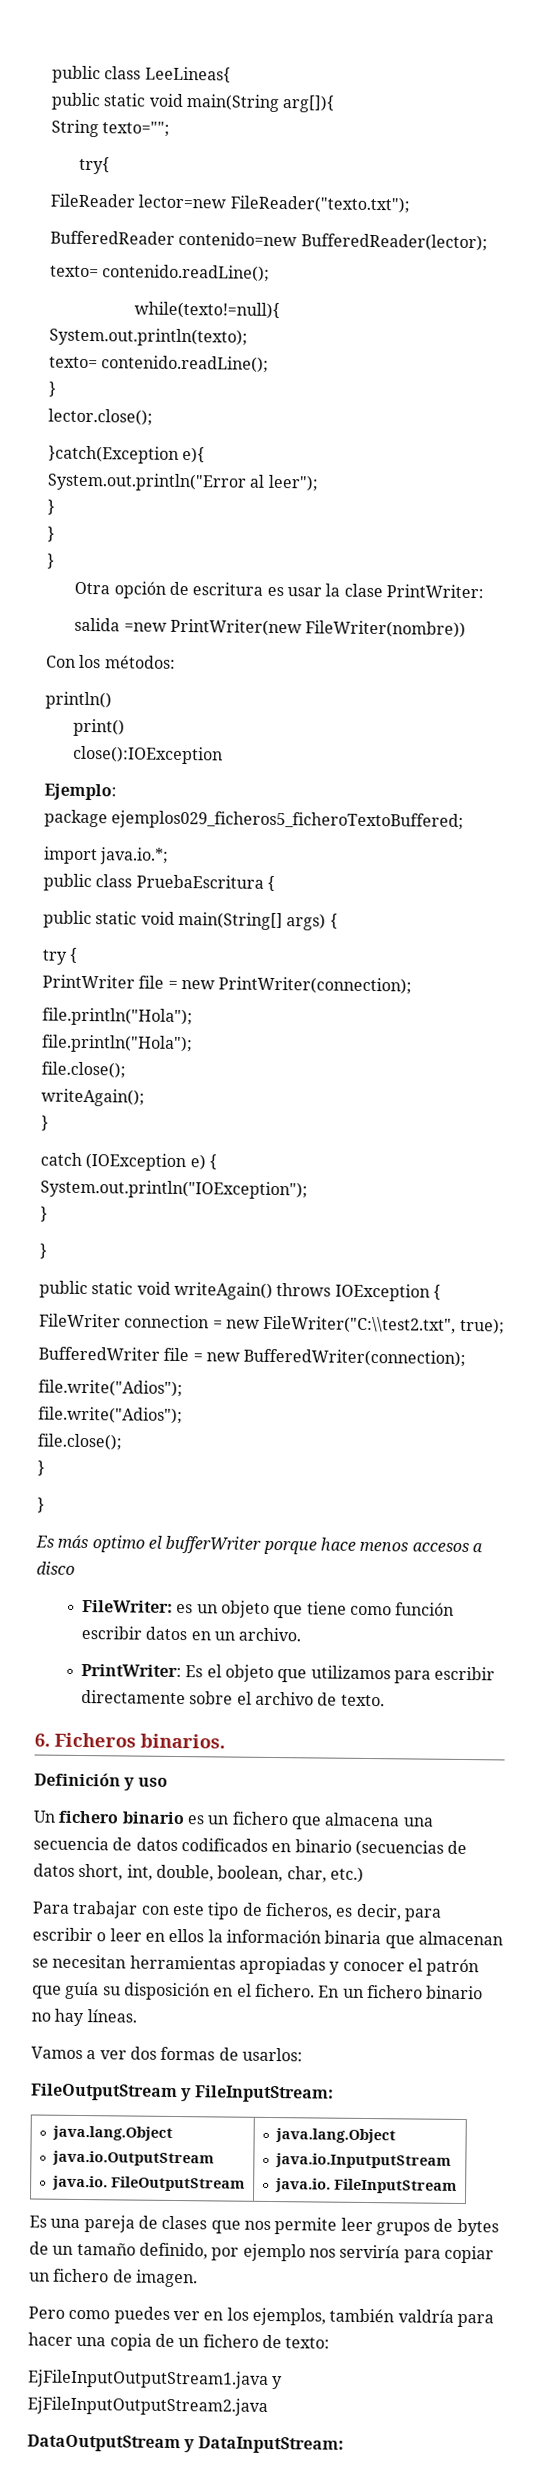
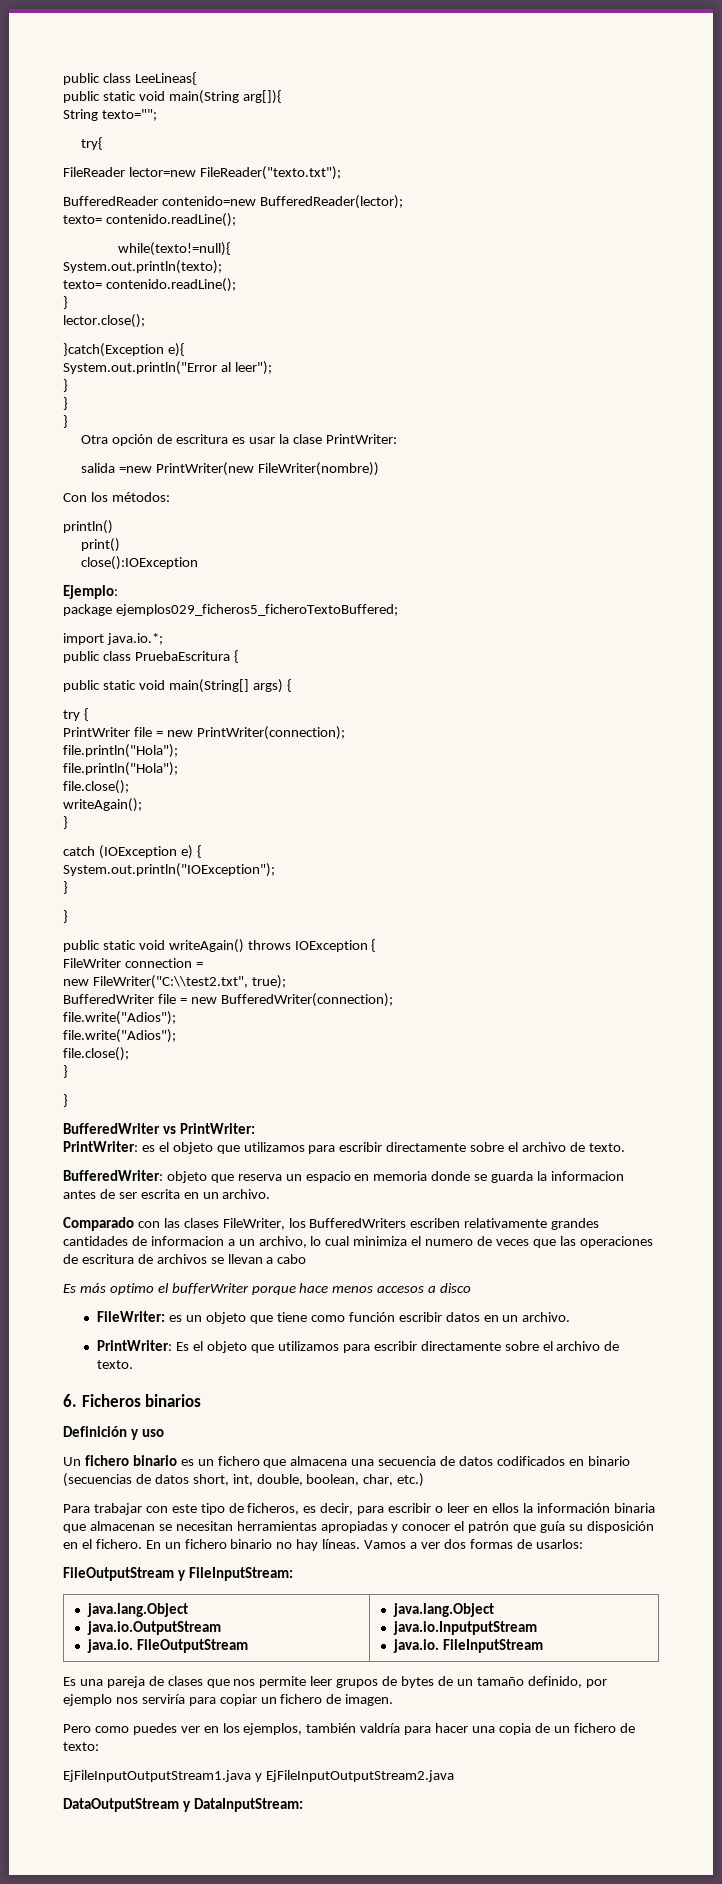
(223, 1324) none -> (203, 965) //
(45, 1505) none -> [63,1123,255,1134] [63,1141,625,1154] [63,1170,624,1183] [63,1189,271,1199] [63,1217,600,1231] [63,1236,653,1248] [63,1254,307,1264] // BufferedWriter vs PrintWriter: // PrintWriter: es el objeto que utilizamos para escribir directamente sobre el archivo de texto. // BufferedWriter: objeto que reserva un espacio en memoria donde se guarda la informacion antes de ser escrita en un archivo. // Comparado con las clases FileWriter, los BufferedWriters escriben relativamente grandes cantidades de informacion a un archivo, lo cual minimiza el numero de veces que las operaciones de escritura de archivos se llevan a cabo
[140,1733,225,1749] binarios. -> [145,1394,202,1407] binarios
(137, 2016) // -> (361, 1544) none

